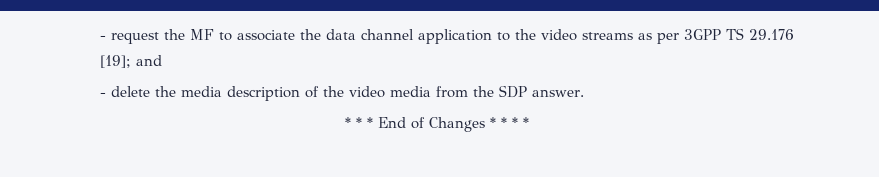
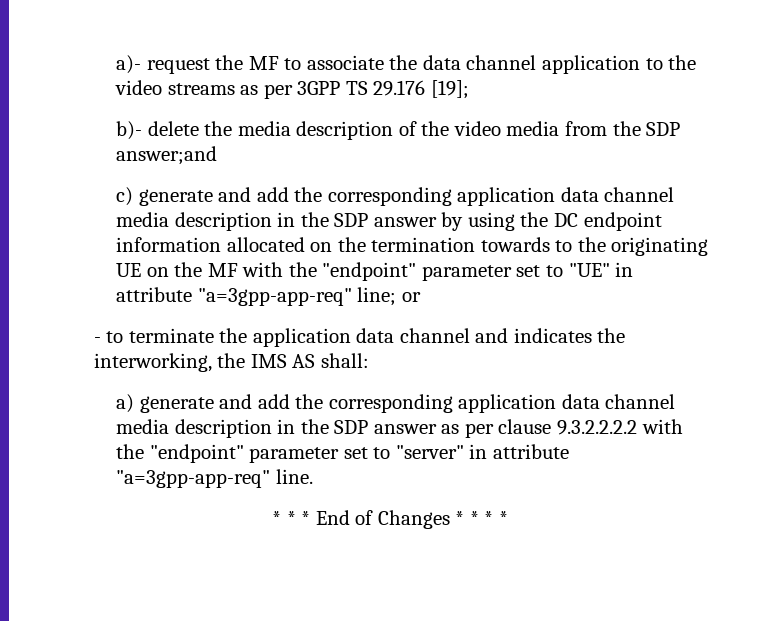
[100,35,107,40] - -> [116,55,142,74] a)-
[136,55,163,66] [100,92,107,97] and // - -> [116,121,143,140] // b)-
[532,89,585,97] answer. -> [116,146,218,165] [116,187,675,206] [116,212,662,231] [116,237,709,256] [116,262,634,281] [116,287,421,306] [93,328,626,347] [93,353,369,372] [116,394,676,413] [116,419,683,438] [116,444,569,463] [116,469,313,488] answer;and // c) generate and add the corresponding application data channel media description in the SDP answer by using the DC endpoint information allocated on the termination towards to the originating UE on the MF with the "endpoint" parameter set to "UE" in attribute "a=3gpp-app-req" line; or // - to terminate the application data channel and indicates the interworking, the IMS AS shall: // a) generate and add the corresponding application data channel media description in the SDP answer as per clause 9.3.2.2.2.2 with the "endpoint" parameter set to "server" in attribute "a=3gpp-app-req" line.

